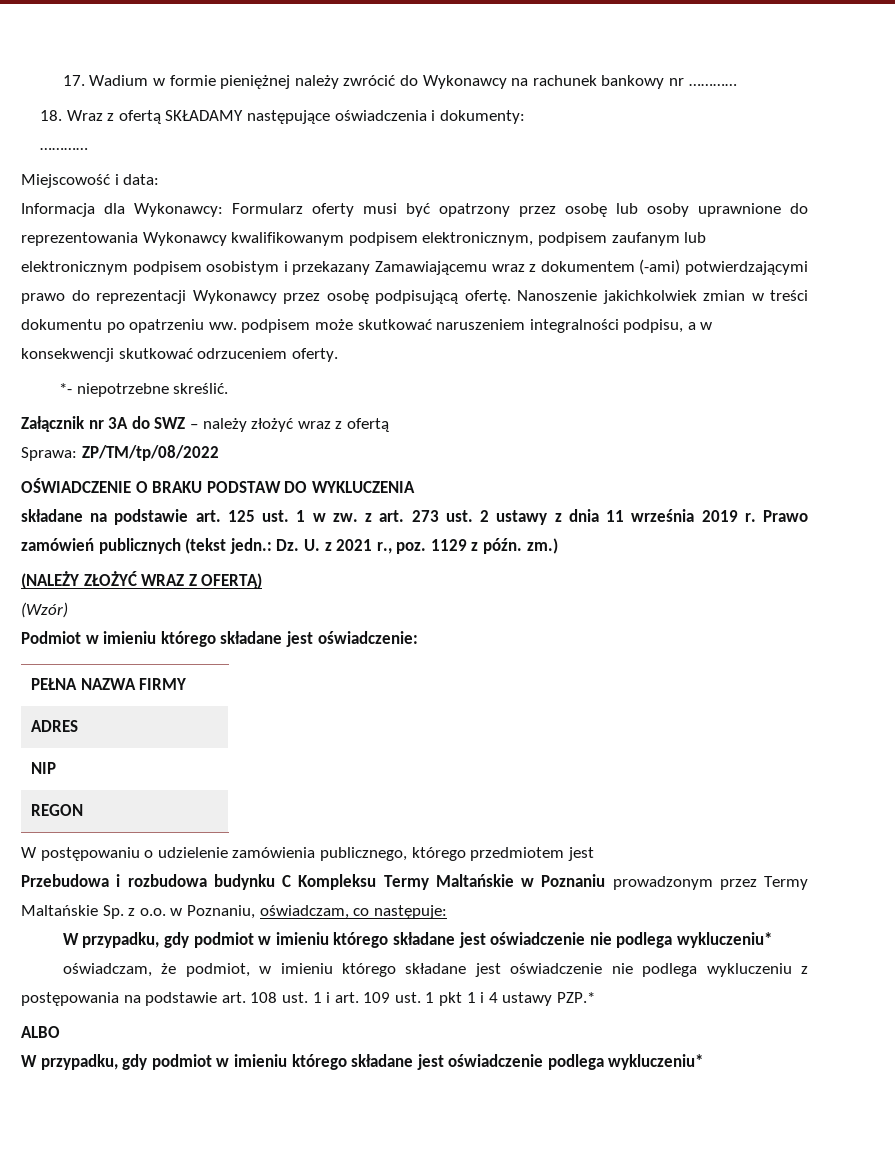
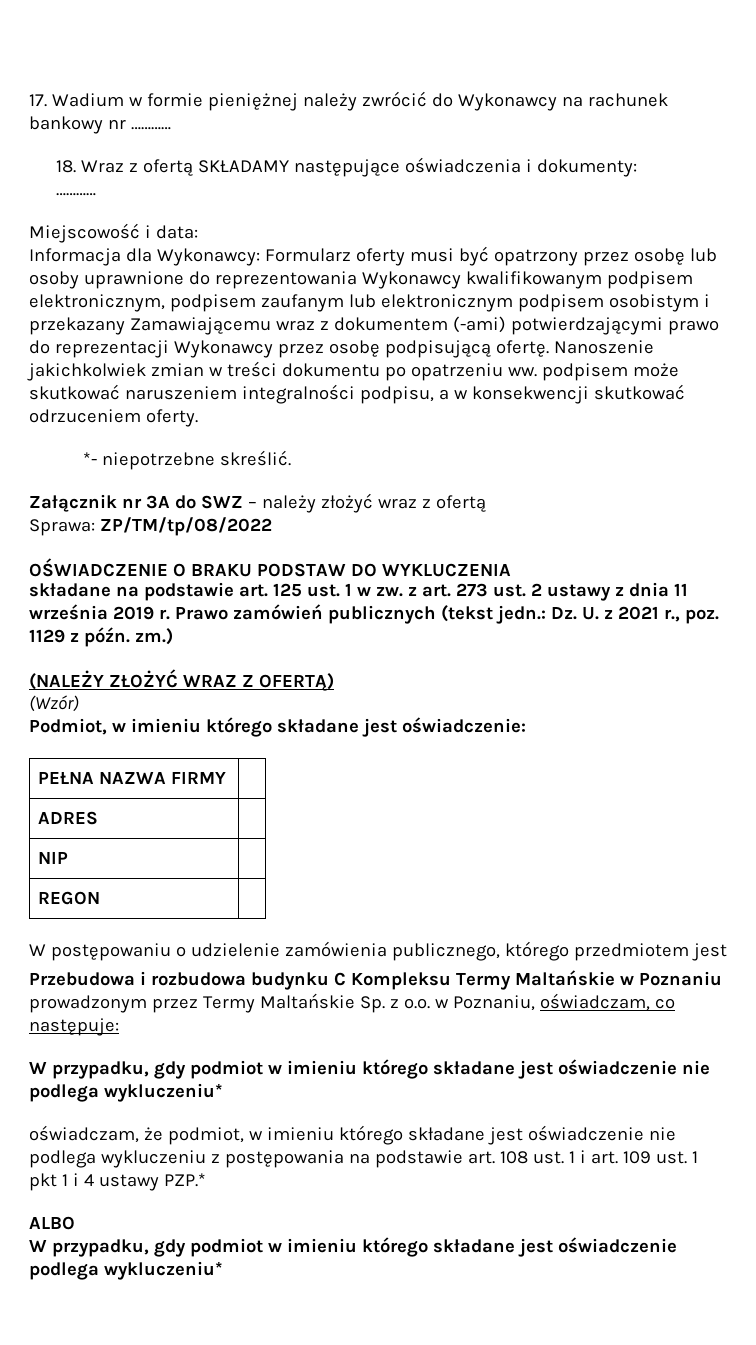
[21,631,81,644] Podmiot -> [29,718,107,735] Podmiot,

